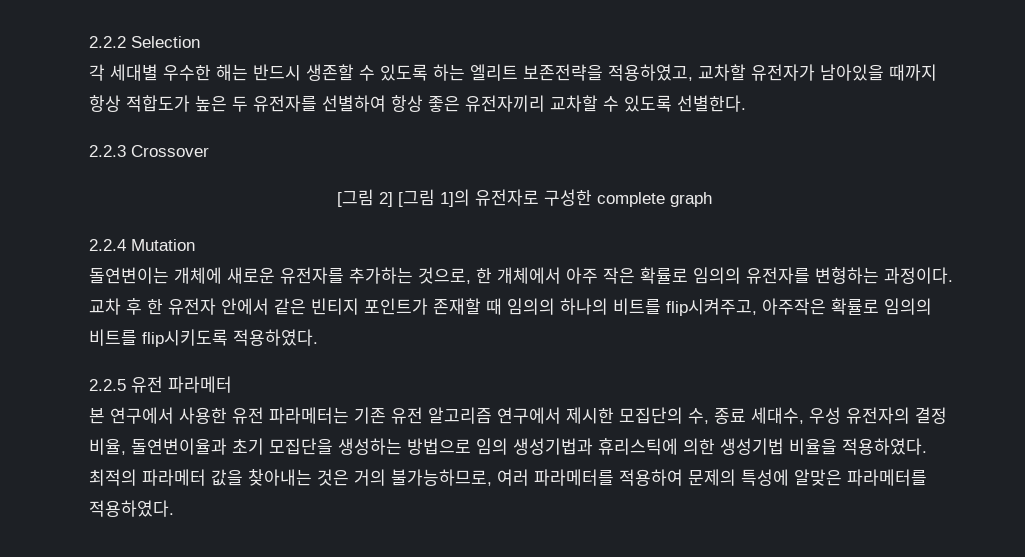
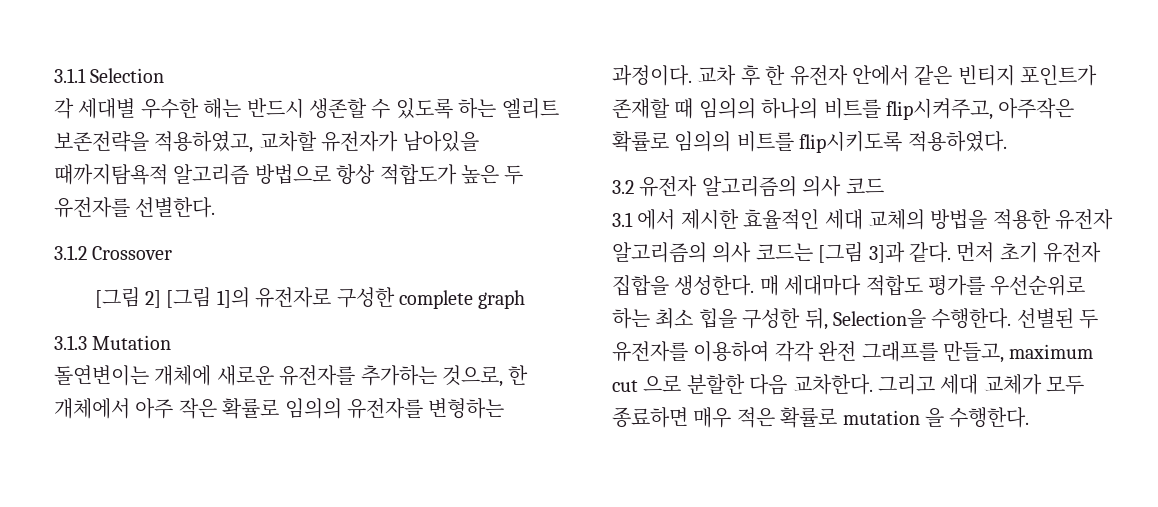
[89,36,126,48] 2.2.2 -> [54,68,86,83] 3.1.1
[889,64,937,81] 때까지 -> [54,164,331,185] 때까지탐욕적 알고리즘 방법으로
[322,95,672,112] 선별하여 항상 좋은 유전자끼리 교차할 수 있도록 -> (130, 207) none
[89,145,126,157] 2.2.3 -> [54,245,87,260] 3.1.2
[89,239,126,251] 2.2.4 -> [54,335,87,350] 3.1.3
[89,376,232,393] [89,407,947,424] [89,438,927,455] [89,469,927,486] [89,500,174,517] 2.2.5 유전 파라메터 // 본 연구에서 사용한 유전 파라메터는 기존 유전 알고리즘 연구에서 제시한 모집단의 수, 종료 세대수, 우성 유전자의 결정 비율, 돌연변이율과 초기 모집단을 생성하는 방법으로 임의 생성기법과 휴리스틱에 의한 생성기법 비율을 적용하였다. 최적의 파라메터 값을 찾아내는 것은 거의 불가능하므로, 여러 파라메터를 적용하여 문제의 특성에 알맞은 파라메터를 적용하였다. -> [612,176,884,197] [612,209,1114,230] [612,242,1102,263] [612,275,1086,296] [612,308,1099,330] [612,341,1094,363] [612,374,1085,395] [612,407,1030,428] 3.2 유전자 알고리즘의 의사 코드 // 3.1 에서 제시한 효율적인 세대 교체의 방법을 적용한 유전자 알고리즘의 의사 코드는 [그림 3]과 같다. 먼저 초기 유전자 집합을 생성한다. 매 세대마다 적합도 평가를 우선순위로 하는 최소 힙을 구성한 뒤, Selection을 수행한다. 선별된 두 유전자를 이용하여 각각 완전 그래프를 만들고, maximum cut 으로 분할한 다음 교차한다. 그리고 세대 교체가 모두 종료하면 매우 적은 확률로 mutation 을 수행한다.

